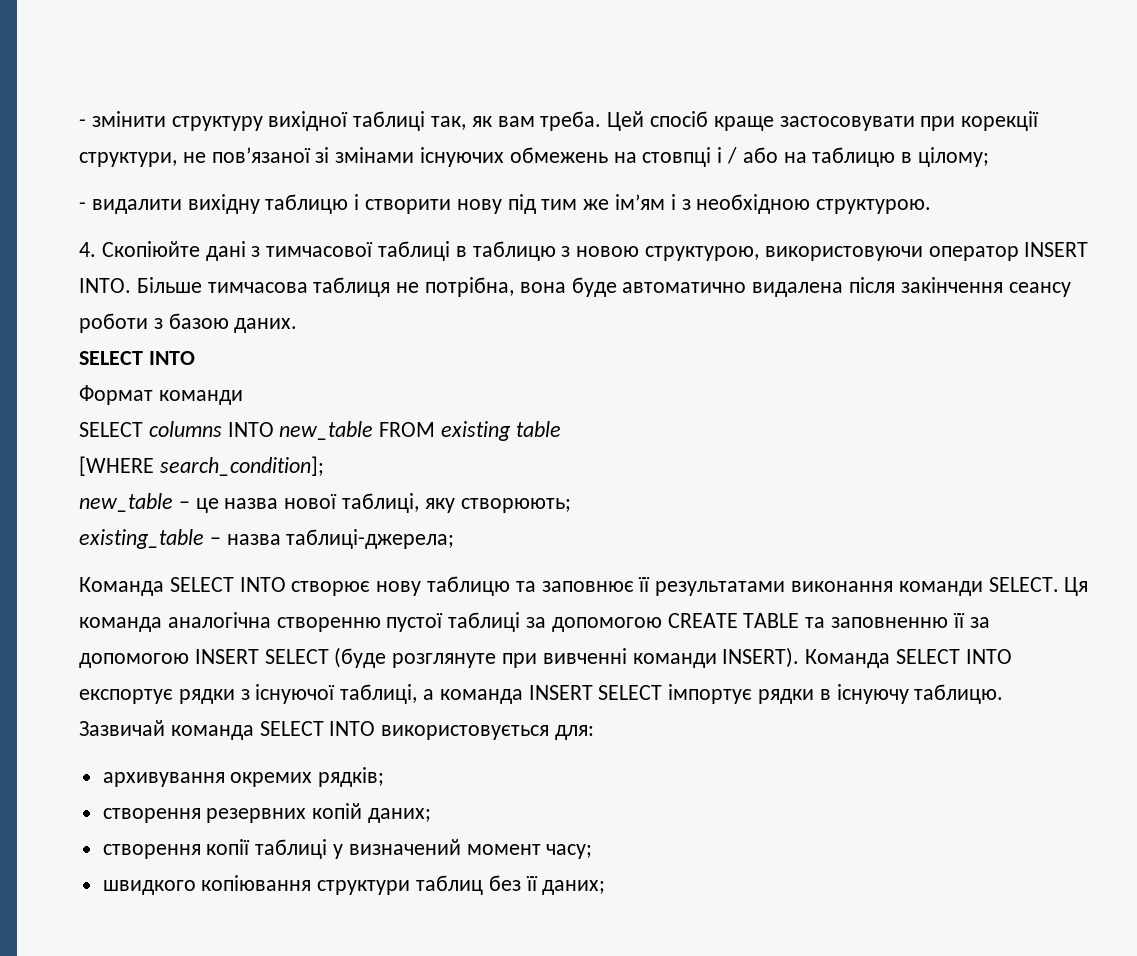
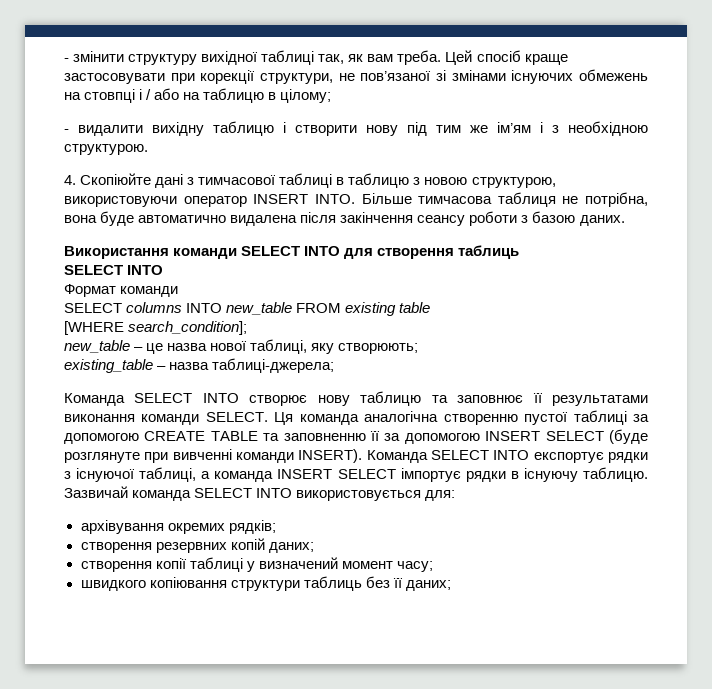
(298, 325) none -> [64,245,520,259] // Використання команди SELECT INTO для створення таблиць
[102,772,225,787] архивування -> [80,520,164,534] архівування
[416,875,484,895] таблиц -> [303,576,362,591] таблиць

